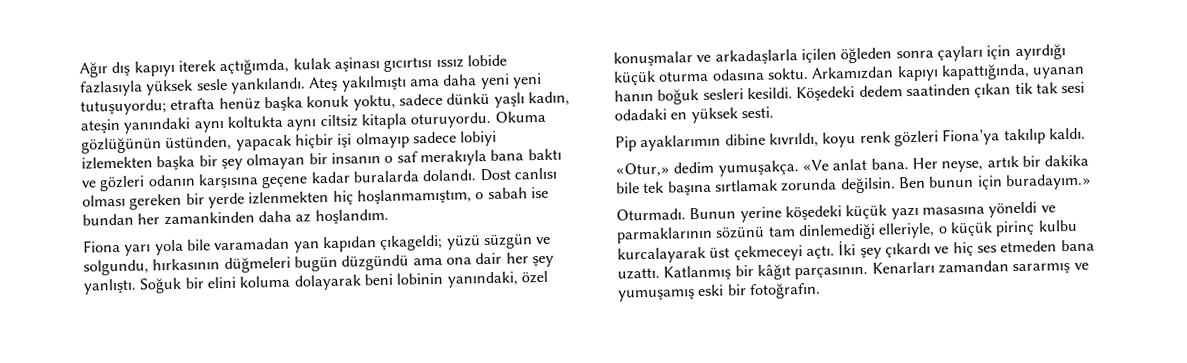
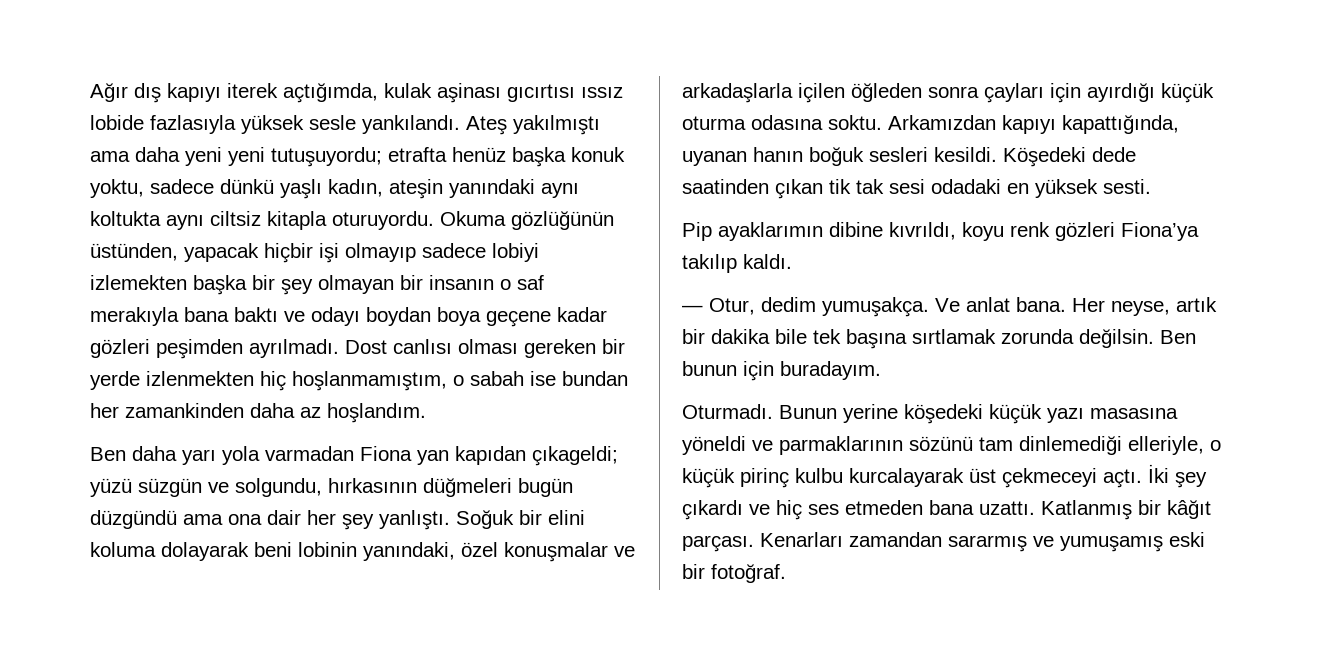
[99,169,477,192] gözleri odanın karşısına geçene kadar buralarda dolandı. -> [311,307,607,327] [90,339,339,359] odayı boydan boya geçene kadar gözleri peşimden ayrılmadı.
[83,237,291,256] Fiona yarı yola bile varamadan -> [90,446,412,465] Ben daha yarı yola varmadan Fiona
[858,85,903,97] dedem -> [1092,147,1136,162] dede
[615,162,670,178] «Otur,» -> [682,298,755,315] — Otur,
[801,159,829,172] «Ve -> [935,298,960,312] Ve
[1004,173,1092,191] buradayım.» -> [780,361,881,380] buradayım.
[794,266,869,280] parçasının. -> [682,535,754,552] parçası.
[748,282,821,300] fotoğrafın. -> [711,564,786,583] fotoğraf.

